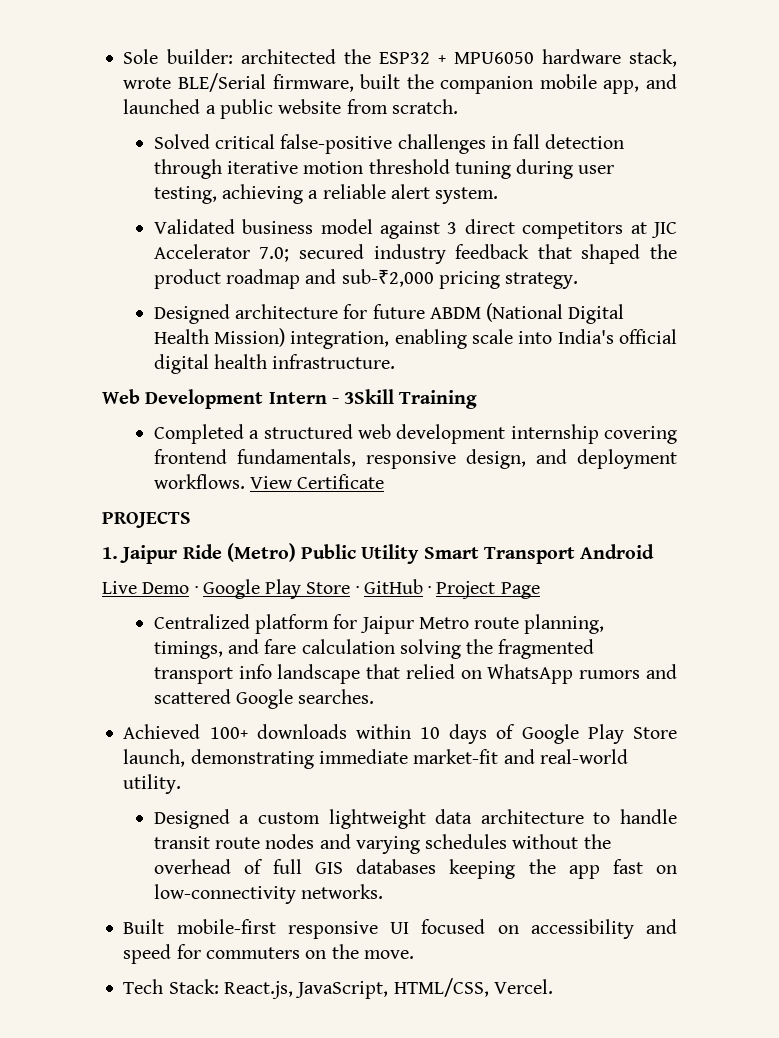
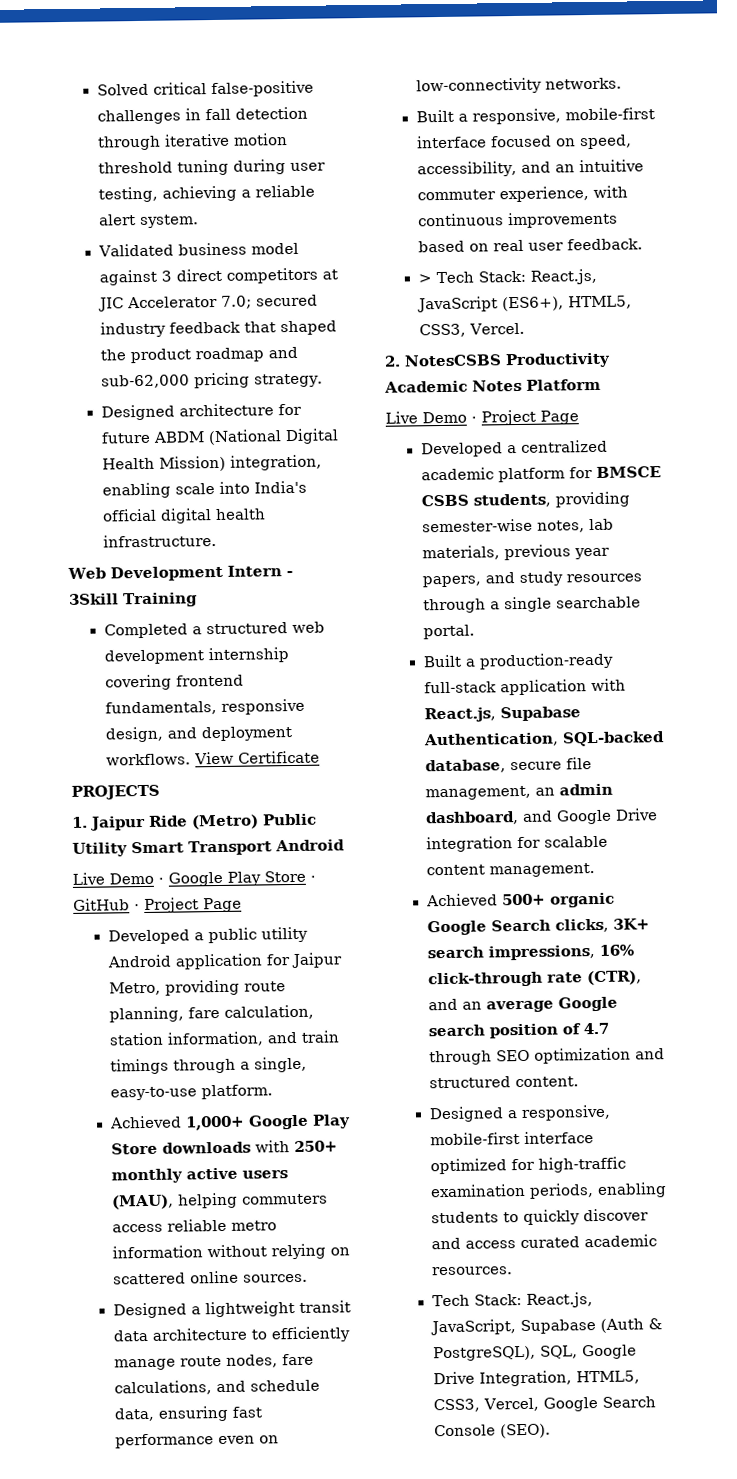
[123,49,678,67] [123,73,678,94] [123,99,458,119] Sole builder: architected the ESP32 + MPU6050 hardware stack, wrote BLE/Serial firmware, built the companion mobile app, and launched a public website from scratch. // -> (96, 89) none
[341,269,434,287] sub-₹2,000 -> [100,374,190,389] sub-62,000
[153,614,605,634] [153,639,595,659] [153,664,678,684] [153,689,375,709] [123,724,677,744] [123,749,628,769] [123,774,182,794] [153,809,426,829] Centralized platform for Jaipur Metro route planning, timings, and fare calculation solving the fragmented transport info landscape that relied on WhatsApp rumors and scattered Google searches. // Achieved 100+ downloads within 10 days of Google Play Store launch, demonstrating immediate market-fit and real-world utility. // Designed a custom lightweight -> [107,926,308,945] [106,952,343,970] [108,979,286,996] [108,1004,314,1023] [108,1030,340,1047] [109,1056,307,1075] [109,1084,273,1101] [108,1114,351,1131] [110,1140,338,1155] [110,1167,288,1184] [111,1192,328,1210] [111,1218,277,1233] [111,1243,350,1260] [112,1270,308,1285] [112,1300,351,1319] Developed a public utility Android application for Jaipur Metro, providing route planning, fare calculation, station information, and train timings through a single, easy-to-use platform. // Achieved 1,000+ Google Play Store downloads with 250+ monthly active users (MAU), helping commuters access reliable metro information without relying on scattered online sources. // Designed a lightweight transit
[620,809,677,824] [153,834,611,854] [153,859,678,879] [153,884,384,904] [123,919,677,939] [123,944,414,964] [123,978,553,999] handle transit route nodes and varying schedules without the overhead of full GIS databases keeping the app fast on low-connectivity networks. // Built mobile-first responsive UI focused on accessibility and speed for commuters on the move. // Tech Stack: React.js, JavaScript, HTML/CSS, Vercel. -> [270,1326,350,1343] [113,1353,314,1371] [113,1379,320,1396] [113,1405,262,1422] [114,1433,279,1449] [415,77,622,95] [415,107,655,125] [416,134,632,150] [416,159,644,178] [416,185,628,203] [417,211,618,229] [417,238,643,253] [417,268,597,285] [416,295,632,313] [418,322,525,338] [384,352,611,369] [384,378,601,393] [385,409,579,426] [420,439,608,458] [420,466,661,483] [420,491,630,508] [421,518,614,533] [421,544,610,561] [421,571,642,588] [422,596,641,614] [422,624,475,640] [422,652,614,670] [423,678,626,696] [423,706,581,723] [422,731,665,748] [424,757,592,774] [424,783,613,801] [424,808,658,826] [425,835,608,853] [425,863,595,878] [425,892,615,908] [426,918,650,936] [426,944,634,961] [427,970,642,988] [427,996,618,1013] [427,1022,609,1039] [428,1047,665,1066] [428,1076,579,1089] [428,1104,611,1123] [429,1131,594,1146] [429,1156,626,1175] [429,1182,667,1199] [430,1208,649,1226] [430,1234,657,1250] [431,1266,513,1276] [431,1292,593,1308] [429,1318,662,1336] [432,1344,637,1362] [432,1370,640,1387] [432,1396,656,1413] [433,1423,551,1439] efficiently manage route nodes, fare calculations, and schedule data, ensuring fast performance even on low-connectivity networks. // Built a responsive, mobile-first interface focused on speed, accessibility, and an intuitive commuter experience, with continuous improvements based on real user feedback. // > Tech Stack: React.js, JavaScript (ES6+), HTML5, CSS3, Vercel. // 2. NotesCSBS Productivity Academic Notes Platform // Live Demo · Project Page // Developed a centralized academic platform for BMSCE CSBS students, providing semester-wise notes, lab materials, previous year papers, and study resources through a single searchable portal. // Built a production-ready full-stack application with React.js, Supabase Authentication, SQL-backed database, secure file management, an admin dashboard, and Google Drive integration for scalable content management. // Achieved 500+ organic Google Search clicks, 3K+ search impressions, 16% click-through rate (CTR), and an average Google search position of 4.7 through SEO optimization and structured content. // Designed a responsive, mobile-first interface optimized for high-traffic examination periods, enabling students to quickly discover and access curated academic resources. // Tech Stack: React.js, JavaScript, Supabase (Auth & PostgreSQL), SQL, Google Drive Integration, HTML5, CSS3, Vercel, Google Search Console (SEO).

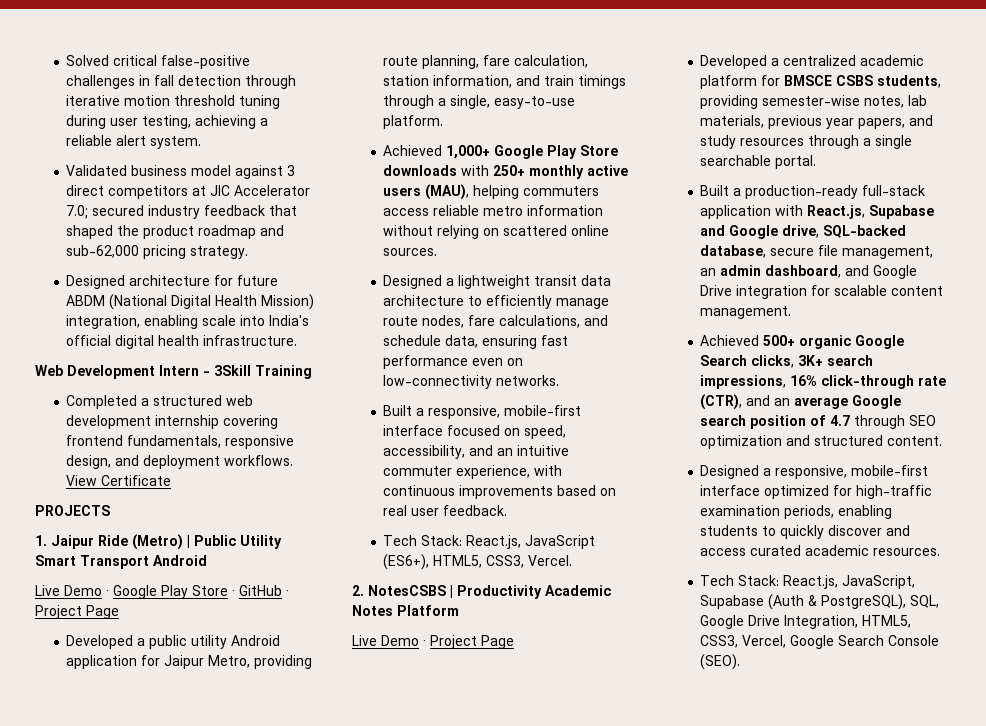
(259, 822) none -> [187,535,190,548] |
[417,274,432,284] > -> (508, 510) none
(502, 360) none -> [450,585,453,598] |
[422,732,559,748] Authentication, -> [700,225,820,239] and Google drive,

